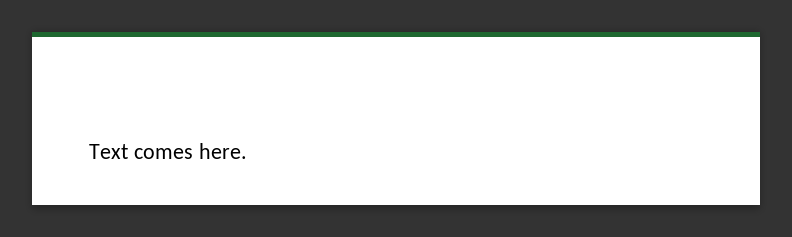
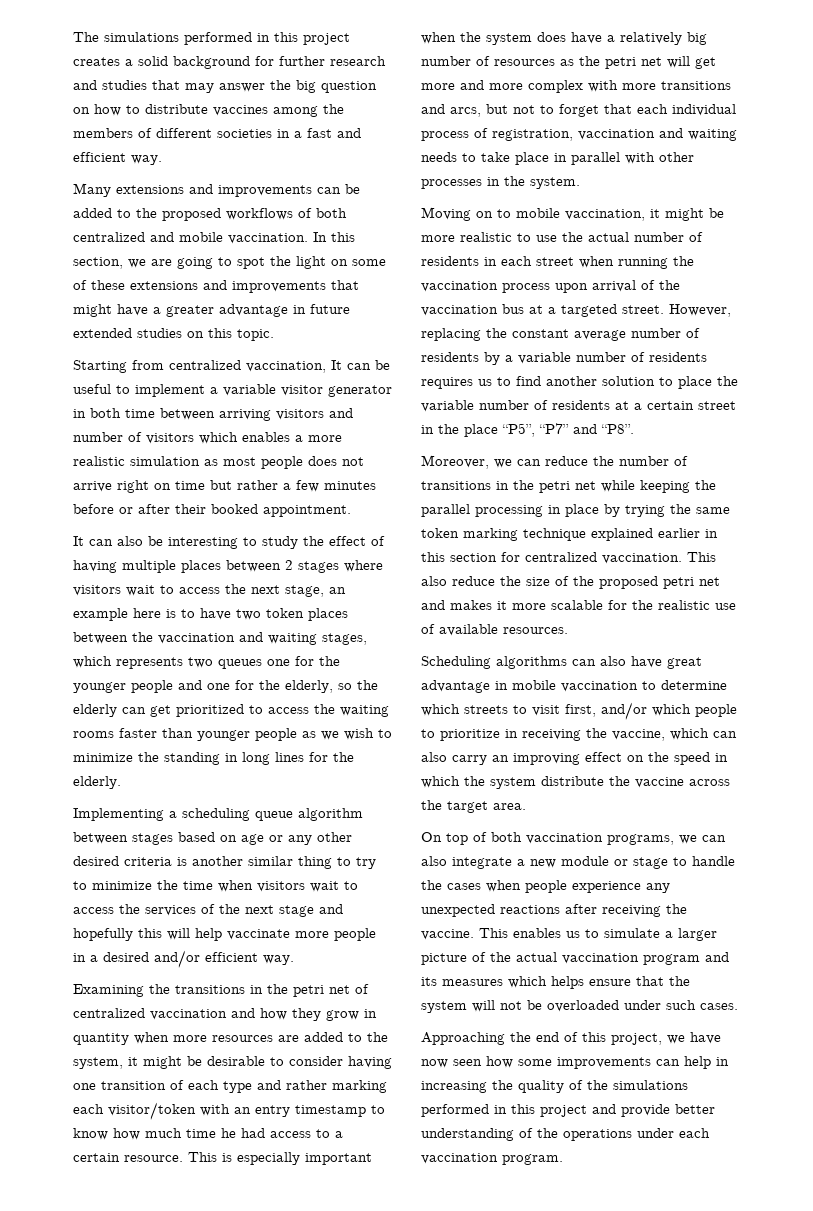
[89,143,247,159] Text comes here. -> [73,32,350,45] [73,56,386,69] [73,80,377,93] [73,104,344,117] [73,128,361,138] [73,152,162,165] [73,183,360,197] [73,208,347,221] [73,232,355,244] [73,256,386,269] [73,280,359,293] [73,304,350,317] [73,328,274,341] [73,360,390,373] [73,384,392,397] [73,408,353,421] [73,432,342,444] [73,456,364,469] [73,480,376,493] [73,504,351,517] [73,536,385,549] [73,560,383,573] [73,584,346,597] [73,608,348,621] [73,632,367,645] [73,656,340,669] [73,680,378,693] [73,704,389,717] [73,728,392,741] [73,752,354,765] [73,776,121,789] [73,808,363,821] [73,832,352,845] [73,856,376,869] [73,880,358,892] [73,904,343,917] [73,928,376,941] [73,950,294,968] [73,984,369,997] [73,1008,377,1021] [73,1032,388,1045] [73,1056,392,1069] [73,1080,387,1093] [73,1102,385,1120] [73,1128,343,1140] [73,1152,372,1165] [421,32,707,45] [421,56,716,69] [421,80,731,93] [421,104,736,117] [421,128,737,141] [421,152,694,165] [421,176,580,189] [421,207,724,221] [421,232,703,242] [421,256,694,269] [421,280,680,293] [421,304,731,317] [421,328,700,341] [421,352,707,365] [421,376,738,389] [421,400,736,412] [421,423,634,437] [421,455,688,469] [421,480,716,493] [421,504,730,517] [421,528,718,541] [421,552,716,564] [421,576,720,589] [421,600,736,610] [421,624,568,636] [421,656,702,669] [421,680,727,693] [421,702,737,720] [421,728,737,741] [421,752,728,765] [421,776,730,789] [421,800,526,813] [421,832,726,845] [421,856,735,869] [421,880,670,893] [421,904,687,917] [421,928,717,941] [421,952,729,965] [421,976,690,989] [421,1000,738,1013] [421,1032,721,1045] [421,1056,729,1069] [421,1080,688,1093] [421,1104,715,1117] [421,1128,710,1141] [421,1153,563,1165] The simulations performed in this project creates a solid background for further research and studies that may answer the big question on how to distribute vaccines among the members of different societies in a fast and efficient way. // Many extensions and improvements can be added to the proposed workflows of both centralized and mobile vaccination. In this section, we are going to spot the light on some of these extensions and improvements that might have a greater advantage in future extended studies on this topic. // Starting from centralized vaccination, It can be useful to implement a variable visitor generator in both time between arriving visitors and number of visitors which enables a more realistic simulation as most people does not arrive right on time but rather a few minutes before or after their booked appointment. // It can also be interesting to study the effect of having multiple places between 2 stages where visitors wait to access the next stage, an example here is to have two token places between the vaccination and waiting stages, which represents two queues one for the younger people and one for the elderly, so the elderly can get prioritized to access the waiting rooms faster than younger people as we wish to minimize the standing in long lines for the elderly. // Implementing a scheduling queue algorithm between stages based on age or any other desired criteria is another similar thing to try to minimize the time when visitors wait to access the services of the next stage and hopefully this will help vaccinate more people in a desired and/or efficient way. // Examining the transitions in the petri net of centralized vaccination and how they grow in quantity when more resources are added to the system, it might be desirable to consider having one transition of each type and rather marking each visitor/token with an entry timestamp to know how much time he had access to a certain resource. This is especially important when the system does have a relatively big number of resources as the petri net will get more and more complex with more transitions and arcs, but not to forget that each individual process of registration, vaccination and waiting needs to take place in parallel with other processes in the system. // Moving on to mobile vaccination, it might be more realistic to use the actual number of residents in each street when running the vaccination process upon arrival of the vaccination bus at a targeted street. However, replacing the constant average number of residents by a variable number of residents requires us to find another solution to place the variable number of residents at a certain street in the place “P5”, “P7” and “P8”. // Moreover, we can reduce the number of transitions in the petri net while keeping the parallel processing in place by trying the same token marking technique explained earlier in this section for centralized vaccination. This also reduce the size of the proposed petri net and makes it more scalable for the realistic use of available resources. // Scheduling algorithms can also have great advantage in mobile vaccination to determine which streets to visit first, and/or which people to prioritize in receiving the vaccine, which can also carry an improving effect on the speed in which the system distribute the vaccine across the target area. // On top of both vaccination programs, we can also integrate a new module or stage to handle the cases when people experience any unexpected reactions after receiving the vaccine. This enables us to simulate a larger picture of the actual vaccination program and its measures which helps ensure that the system will not be overloaded under such cases. // Approaching the end of this project, we have now seen how some improvements can help in increasing the quality of the simulations performed in this project and provide better understanding of the operations under each vaccination program.

